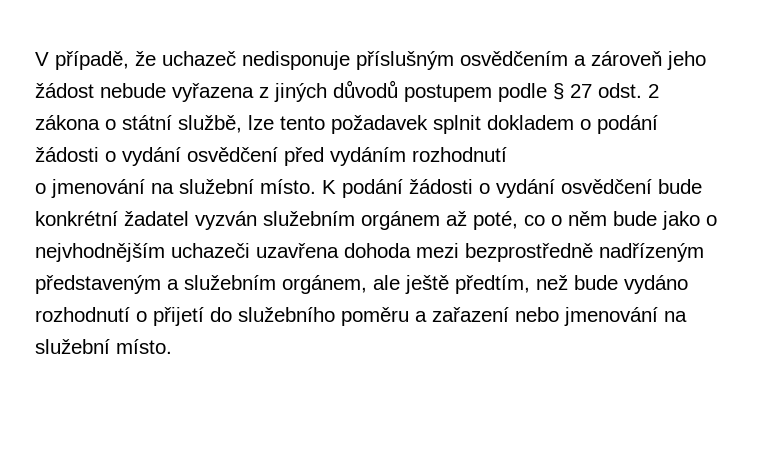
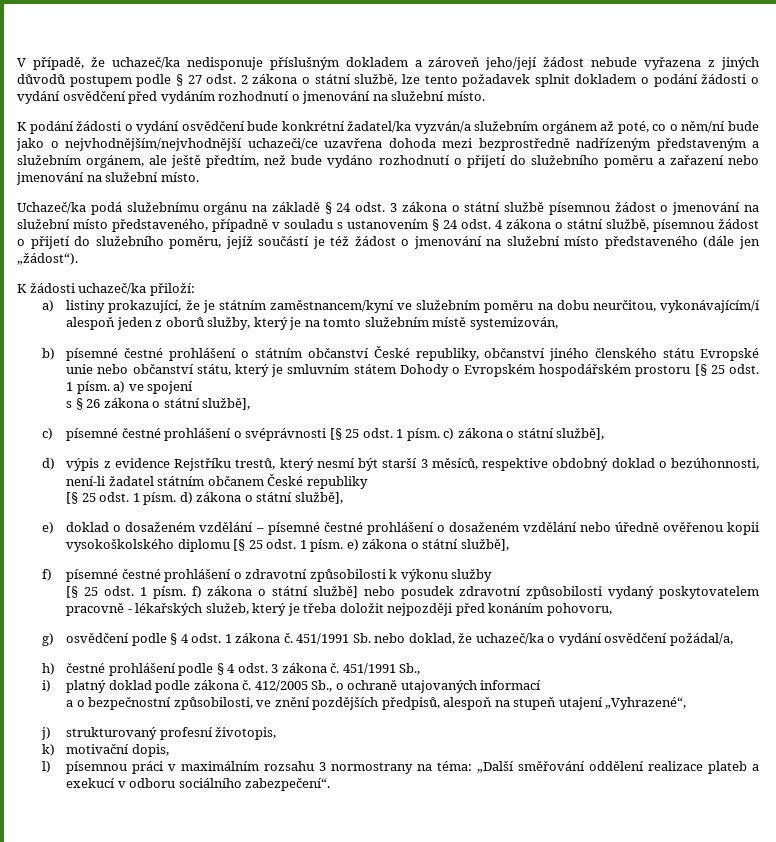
[162,51,236,66] uchazeč -> [111,57,180,69] uchazeč/ka
[460,51,568,66] osvědčením -> [345,57,408,67] dokladem
[667,51,706,70] jeho -> [485,57,538,70] jeho/její
(507, 154) // -> (290, 96) none
(316, 186) none -> (485, 96) //
[124,211,257,230] žadatel vyzván -> [347,121,471,134] žadatel/ka vyzván/a
[568,211,607,226] něm -> [681,121,726,133] něm/ní
[35,243,250,262] nejvhodnějším uchazeči -> [65,138,318,151] nejvhodnějším/nejvhodnější uchazeči/ce
(172, 346) none -> [17,202,760,215] [17,219,759,232] [17,236,761,249] [17,253,78,265] [17,283,195,296] [41,300,761,313] [66,317,558,330] [41,346,760,361] [66,364,759,377] [66,381,194,394] [66,398,251,410] [41,428,605,441] [41,458,760,471] [66,474,368,489] [66,492,343,505] [41,522,759,535] [66,539,509,552] [41,569,493,582] [66,586,759,599] [66,603,612,616] [41,633,733,646] [41,663,421,676] [41,680,542,693] [66,697,687,710] [40,727,277,740] [41,744,169,757] [41,761,759,774] [66,778,331,791] // Uchazeč/ka podá služebnímu orgánu na základě § 24 odst. 3 zákona o státní službě písemnou žádost o jmenování na služební místo představeného, případně v souladu s ustanovením § 24 odst. 4 zákona o státní službě, písemnou žádost o přijetí do služebního poměru, jejíž součástí je též žádost o jmenování na služební místo představeného (dále jen „žádost“). // K žádosti uchazeč/ka přiloží: // a) listiny prokazující, že je státním zaměstnancem/kyní ve služebním poměru na dobu neurčitou, vykonávajícím/í alespoň jeden z oborů služby, který je na tomto služebním místě systemizován, // b) písemné čestné prohlášení o státním občanství České republiky, občanství jiného členského státu Evropské unie nebo občanství státu, který je smluvním státem Dohody o Evropském hospodářském prostoru [§ 25 odst. 1 písm. a) ve spojení // s § 26 zákona o státní službě], // c) písemné čestné prohlášení o svéprávnosti [§ 25 odst. 1 písm. c) zákona o státní službě], // d) výpis z evidence Rejstříku trestů, který nesmí být starší 3 měsíců, respektive obdobný doklad o bezúhonnosti, není-li žadatel státním občanem České republiky // [§ 25 odst. 1 písm. d) zákona o státní službě], // e) doklad o dosaženém vzdělání – písemné čestné prohlášení o dosaženém vzdělání nebo úředně ověřenou kopii vysokoškolského diplomu [§ 25 odst. 1 písm. e) zákona o státní službě], // f) písemné čestné prohlášení o zdravotní způsobilosti k výkonu služby // [§ 25 odst. 1 písm. f) zákona o státní službě] nebo posudek zdravotní způsobilosti vydaný poskytovatelem pracovně - lékařských služeb, který je třeba doložit nejpozději před konáním pohovoru, // g) osvědčení podle § 4 odst. 1 zákona č. 451/1991 Sb. nebo doklad, že uchazeč/ka o vydání osvědčení požádal/a, // h) čestné prohlášení podle § 4 odst. 3 zákona č. 451/1991 Sb., // i) platný doklad podle zákona č. 412/2005 Sb., o ochraně utajovaných informací // a o bezpečnostní způsobilosti, ve znění pozdějších předpisů, alespoň na stupeň utajení „Vyhrazené“, // j) strukturovaný profesní životopis, // k) motivační dopis, // l) písemnou práci v maximálním rozsahu 3 normostrany na téma: „Další směřování oddělení realizace plateb a exekucí v odboru sociálního zabezpečení“.

